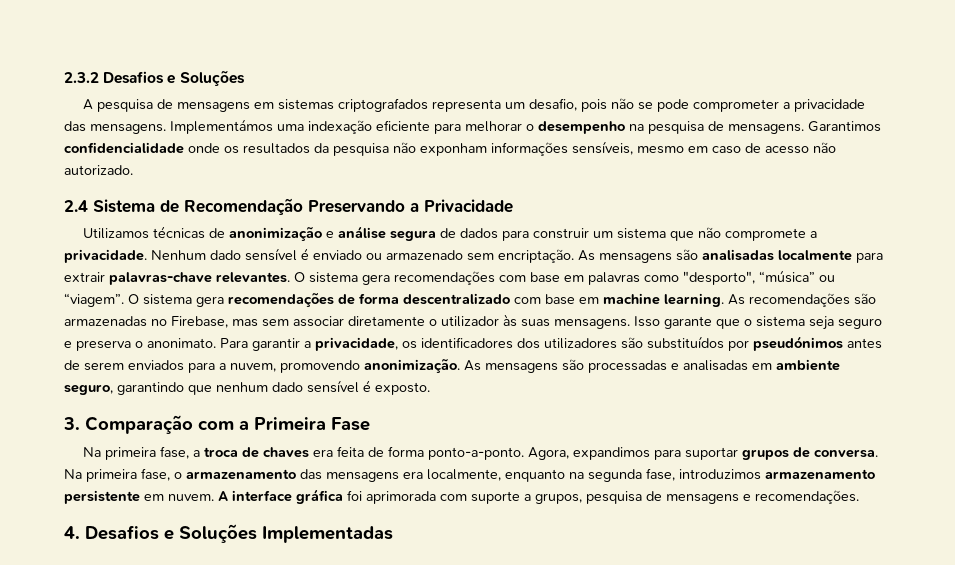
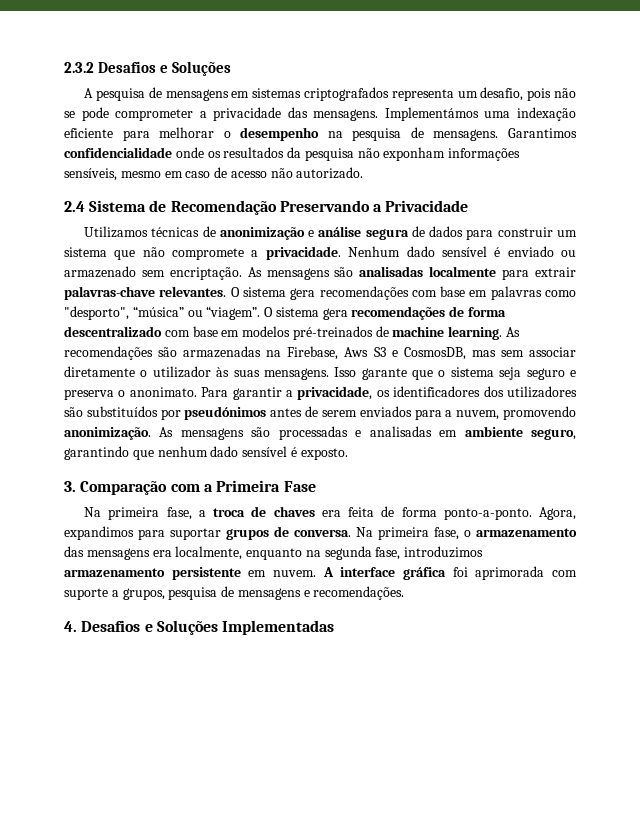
(599, 300) none -> [242,326,389,340] modelos pré-treinados de
[151,316,228,328] no Firebase, -> [266,346,466,360] na Firebase, Aws S3 e CosmosDB,

